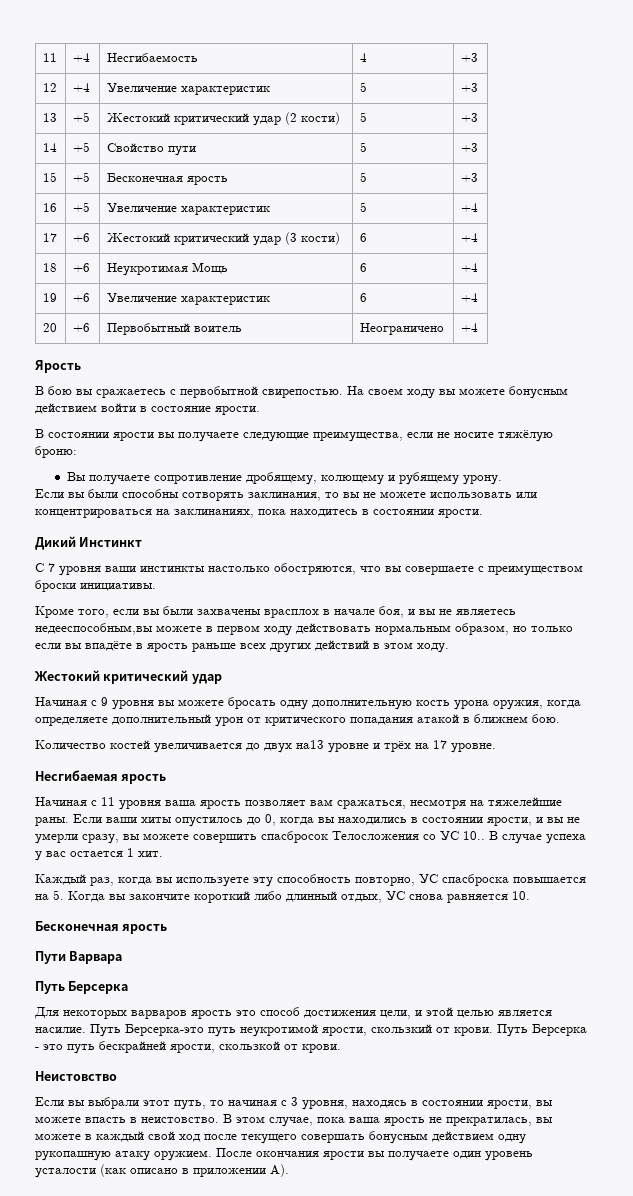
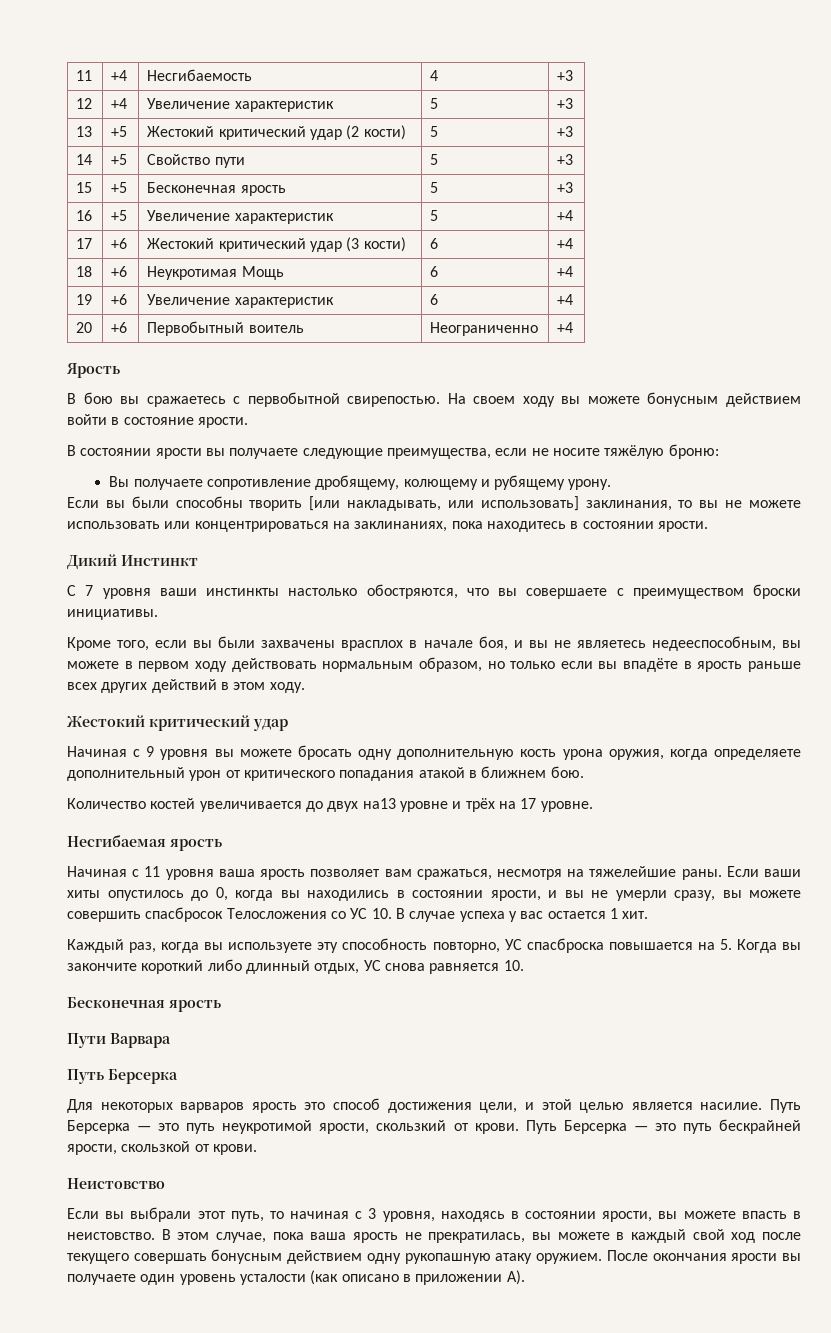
[359,323,444,335] Неограничено -> [430,322,539,336] Неограниченно
[182,492,244,501] сотворять -> [249,496,579,511] творить [или накладывать, или использовать]
[35,623,153,635] недееспособным,вы -> [651,636,801,651] недееспособным, вы
[463,831,485,840] 10.. -> [371,908,392,919] 10.
[125,1024,204,1036] Берсерка-это -> [67,1120,180,1134] Берсерка — это
[35,1047,39,1050] - -> [633,1126,648,1131] —

